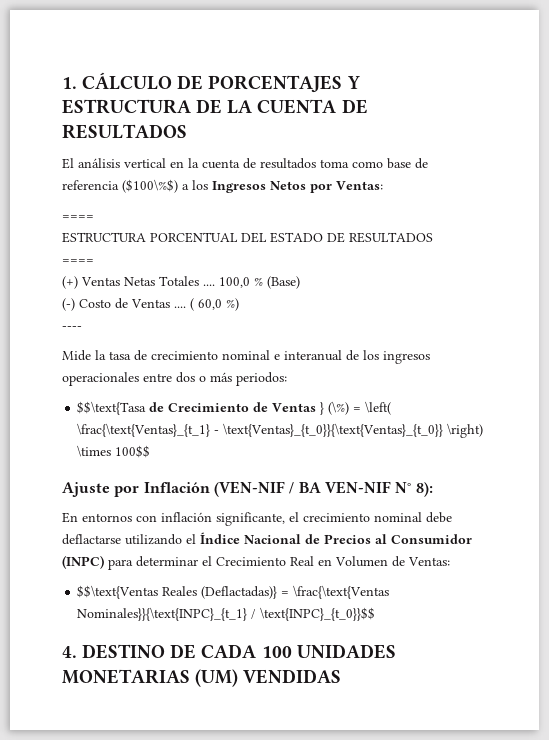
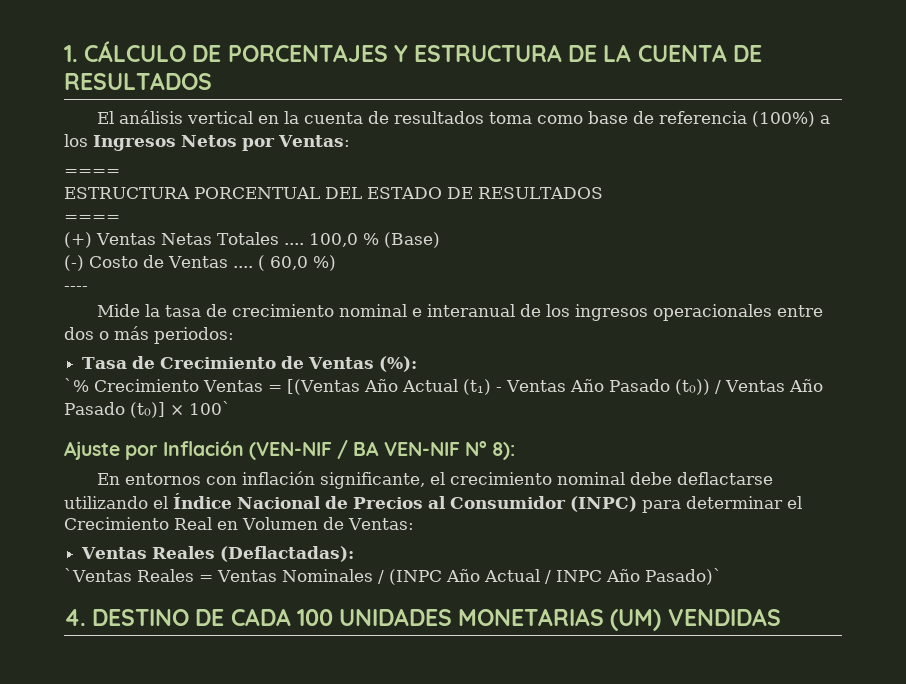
[122,179,178,193] ($100\%$) -> [752,111,816,127] (100%)
[77,401,147,415] $$\text{Tasa -> [82,357,128,369] Tasa
[320,401,392,415] [77,423,484,438] [77,445,151,458] } (\%) = \left( \frac{\text{Ventas}_{t_1} - \text{Ventas}_{t_0}}{\text{Ventas}_{t_0}} \right) \times 100$$ -> [379,356,418,372] [64,378,823,395] [64,401,231,418] (%): // `% Crecimiento Ventas = [(Ventas Año Actual (t₁) - Ventas Año Pasado (t₀)) / Ventas Año Pasado (t₀)] × 100`
[77,585,390,599] [77,607,376,621] $$\text{Ventas Reales (Deflactadas)} = \frac{\text{Ventas Nominales}}{\text{INPC}_{t_1} / \text{INPC}_{t_0}}$$ -> [81,546,355,562] [64,568,722,585] Ventas Reales (Deflactadas): // `Ventas Reales = Ventas Nominales / (INPC Año Actual / INPC Año Pasado)`

